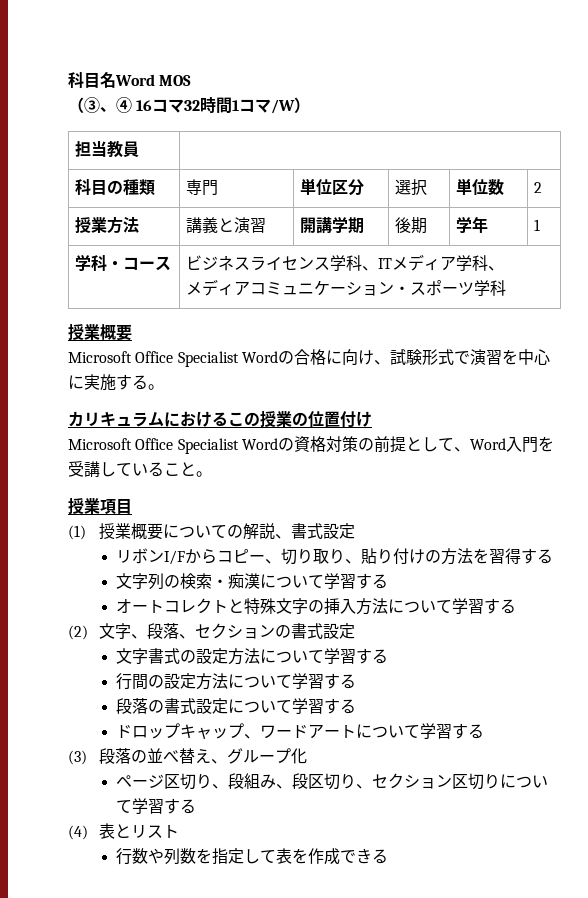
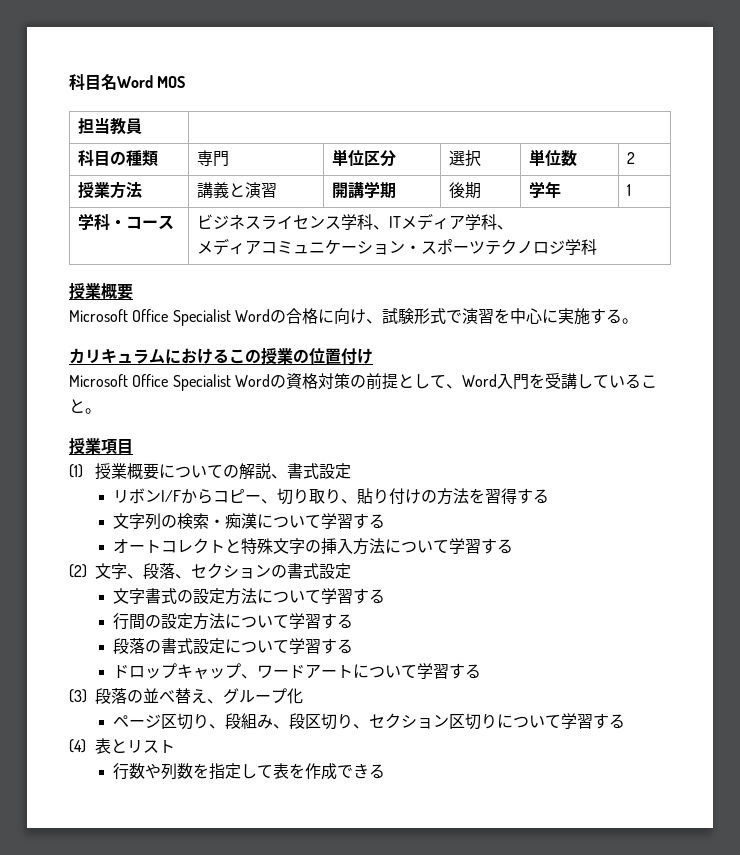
[68,97,311,114] // （③、④ 16コマ32時間1コマ/W） -> (186, 82) none
(475, 288) none -> [484,239,565,255] テクノロジ

